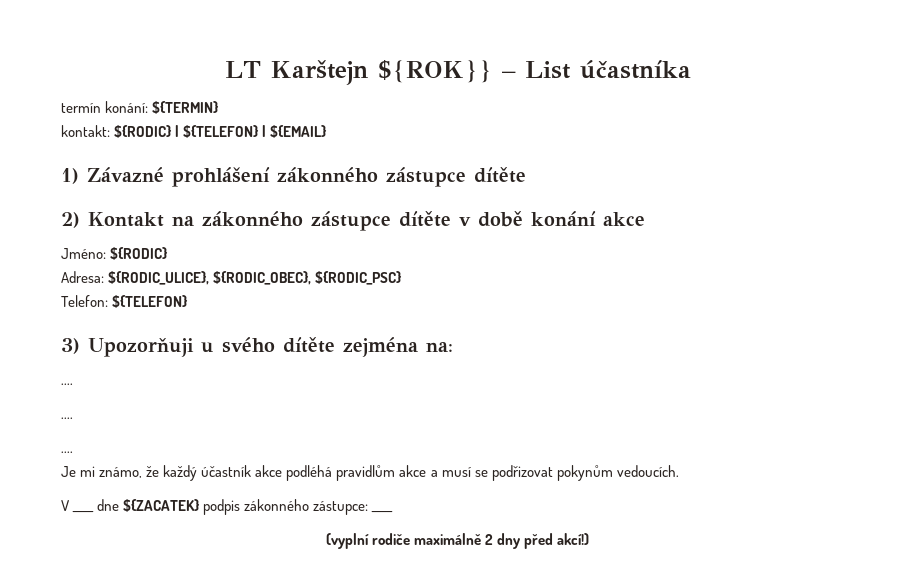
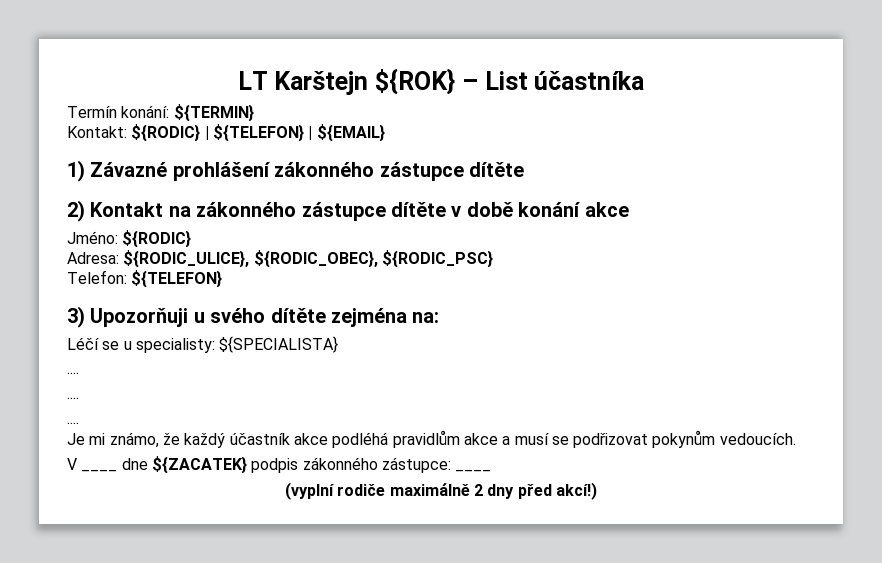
[377,60,492,83] ${ROK}} -> [375,68,456,95] ${ROK}
[61,103,101,113] termín -> [67,106,117,118] Termín
[61,125,110,137] kontakt: -> [67,126,127,138] Kontakt:
(453, 347) none -> [67,336,339,353] // Léčí se u specialisty: ${SPECIALISTA}

